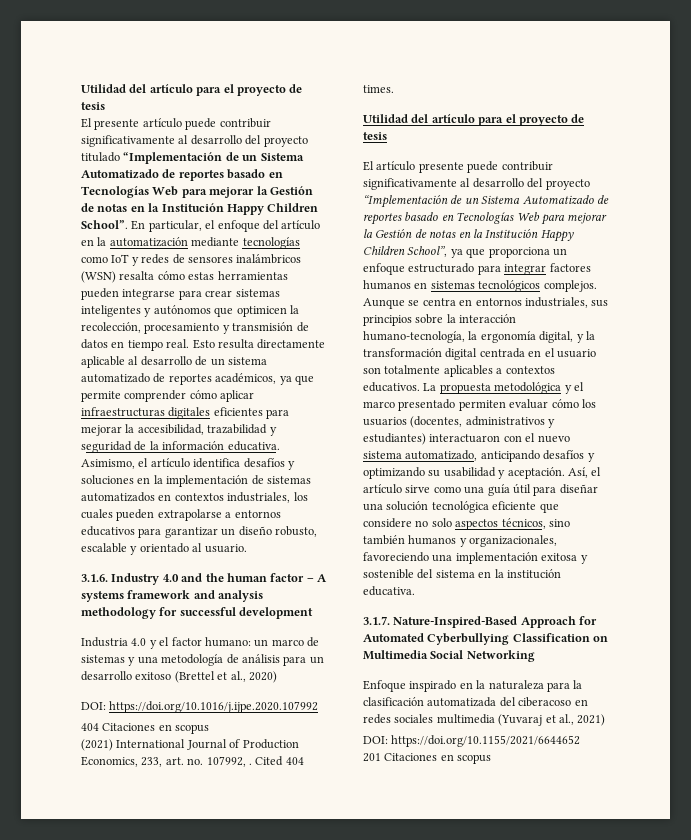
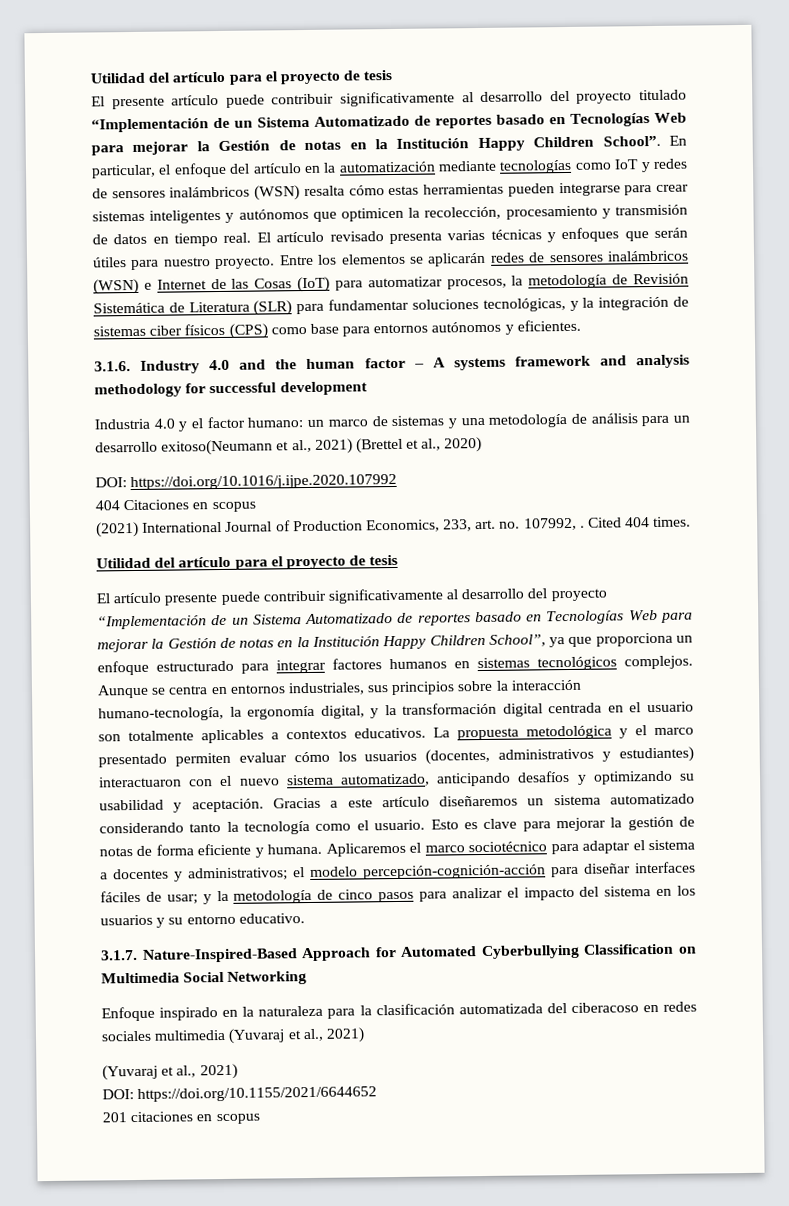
[192,339,326,349] [81,356,267,368] [81,373,314,385] [81,390,255,402] [81,407,290,419] [81,424,277,436] [81,441,280,453] [81,458,295,470] [81,475,311,487] [81,492,308,503] [81,509,281,521] [81,526,317,538] [81,543,247,555] Esto resulta directamente aplicable al desarrollo de un sistema automatizado de reportes académicos, ya que permite comprender cómo aplicar infraestructuras digitales eficientes para mejorar la accesibilidad, trazabilidad y seguridad de la información educativa. Asimismo, el artículo identifica desafíos y soluciones en la implementación de sistemas automatizados en contextos industriales, los cuales pueden extrapolarse a entornos educativos para garantizar un diseño robusto, escalable y orientado al usuario. -> [256,227,688,245] [92,250,690,271] [93,273,689,295] [93,296,690,316] [93,319,581,339] El artículo revisado presenta varias técnicas y enfoques que serán útiles para nuestro proyecto. Entre los elementos se aplicarán redes de sensores inalámbricos (WSN) e Internet de las Cosas (IoT) para automatizar procesos, la metodología de Revisión Sistemática de Literatura (SLR) para fundamentar soluciones tecnológicas, y la integración de sistemas ciber físicos (CPS) como base para entornos autónomos y eficientes.
[135,672,172,680] exitoso -> [161,438,353,456] exitoso(Neumann et al., 2021)
[567,467,602,478] [363,483,598,496] [363,501,559,513] [363,518,570,530] [363,535,558,547] [363,552,588,564] [363,569,561,579] [363,586,415,596] Así, el artículo sirve como una guía útil para diseñar una solución tecnológica eficiente que considere no solo aspectos técnicos, sino también humanos y organizacionales, favoreciendo una implementación exitosa y sostenible del sistema en la institución educativa. -> [272,793,695,809] [99,816,695,835] [99,839,695,858] [100,861,696,882] [100,885,696,905] [100,913,305,928] Gracias a este artículo diseñaremos un sistema automatizado considerando tanto la tecnología como el usuario. Esto es clave para mejorar la gestión de notas de forma eficiente y humana. Aplicaremos el marco sociotécnico para adaptar el sistema a docentes y administrativos; el modelo percepción-cognición-acción para diseñar interfaces fáciles de usar; y la metodología de cinco pasos para analizar el impacto del sistema en los usuarios y su entorno educativo.
(606, 720) none -> [102,1063,238,1081] // (Yuvaraj et al., 2021)
[384,753,438,761] Citaciones -> [130,1111,194,1123] citaciones

